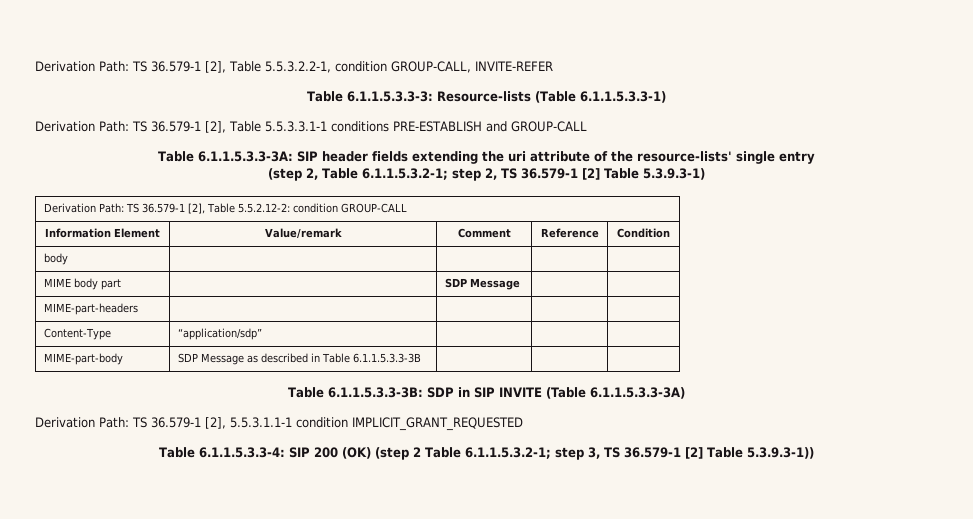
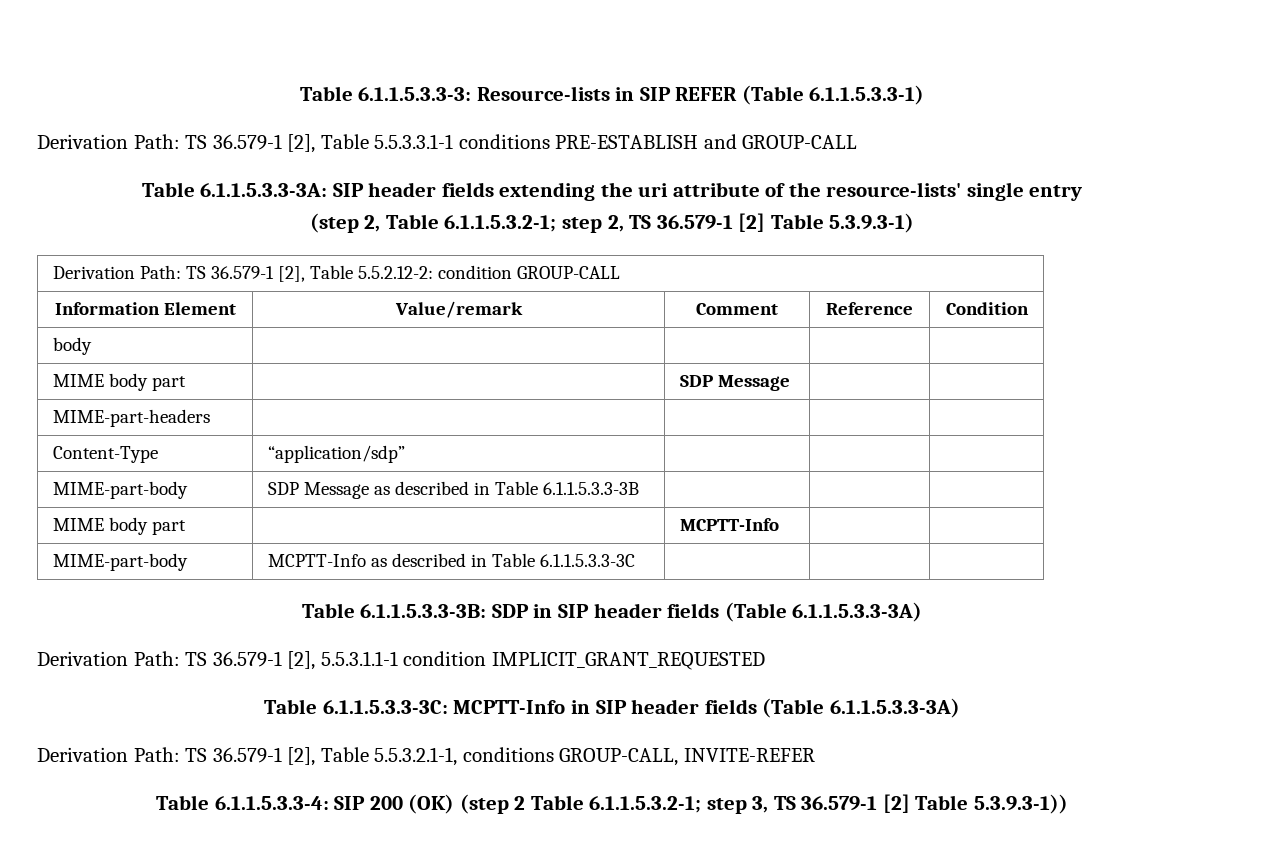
[35,61,553,73] [307,91,531,102] Derivation Path: TS 36.579-1 [2], Table 5.5.3.2.2-1, condition GROUP-CALL, INVITE-REFER // Table 6.1.1.5.3.3-3: Resource-lists -> [299,86,738,101] Table 6.1.1.5.3.3-3: Resource-lists in SIP REFER
(421, 358) none -> [52,517,186,535] [679,518,779,531] [52,553,188,571] [267,553,635,567] // MIME body part | | MCPTT-Info | | // MIME-part-body | MCPTT-Info as described in Table 6.1.1.5.3.3-3C | | |
[498,387,542,397] INVITE -> [593,603,720,618] header fields
(523, 424) none -> [264,698,960,718] [37,747,815,766] // Table 6.1.1.5.3.3-3C: MCPTT-Info in SIP header fields (Table 6.1.1.5.3.3-3A) // Derivation Path: TS 36.579-1 [2], Table 5.5.3.2.1-1, conditions GROUP-CALL, INVITE-REFER

